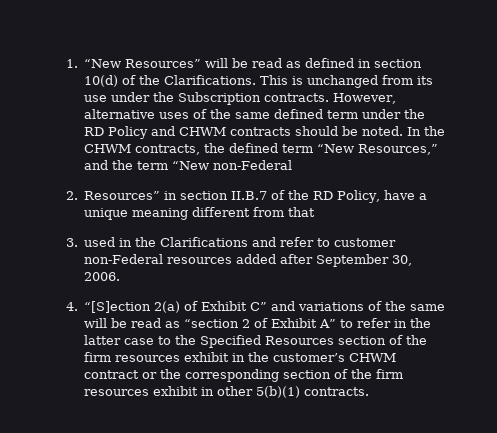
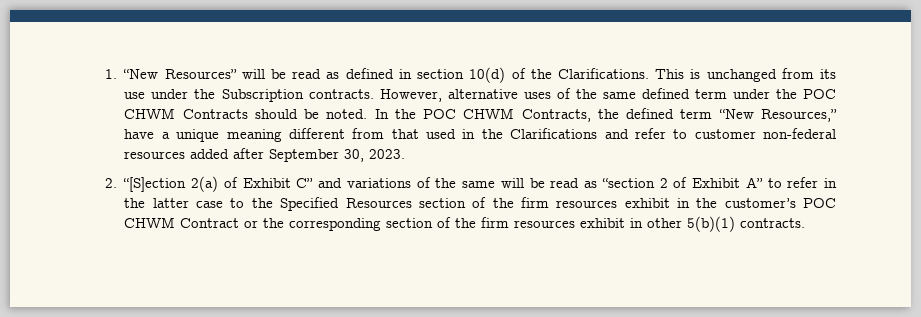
[84,126,292,139] RD Policy and CHWM contracts -> [803,89,837,99] [124,108,248,119] POC CHWM Contracts
[84,144,201,155] CHWM contracts, -> [423,108,591,122] POC CHWM Contracts,
[84,160,293,170] [66,190,381,203] and the term “New non-Federal // 2. Resources” in section II.B.7 of the RD Policy, -> (837, 115) none
[66,238,79,247] // 3. -> (419, 134) none
[84,254,164,264] non-Federal -> [763,128,837,139] non-federal
[84,272,121,281] [66,302,79,311] 2006. // 4. -> [369,149,406,159] [104,178,117,188] 2023. // 2.
[349,353,397,362] [84,370,140,379] CHWM contract -> [802,198,836,208] [124,217,240,228] POC CHWM Contract

